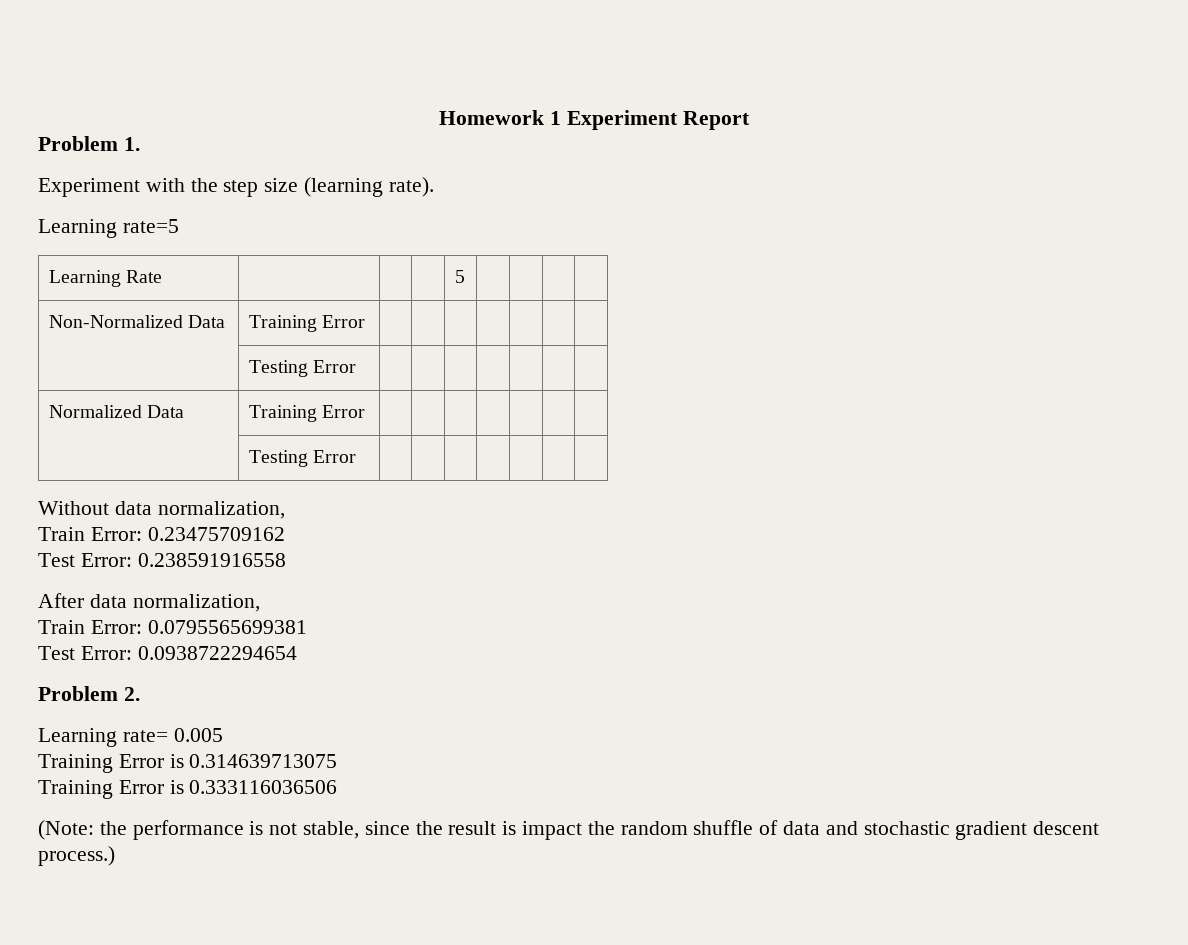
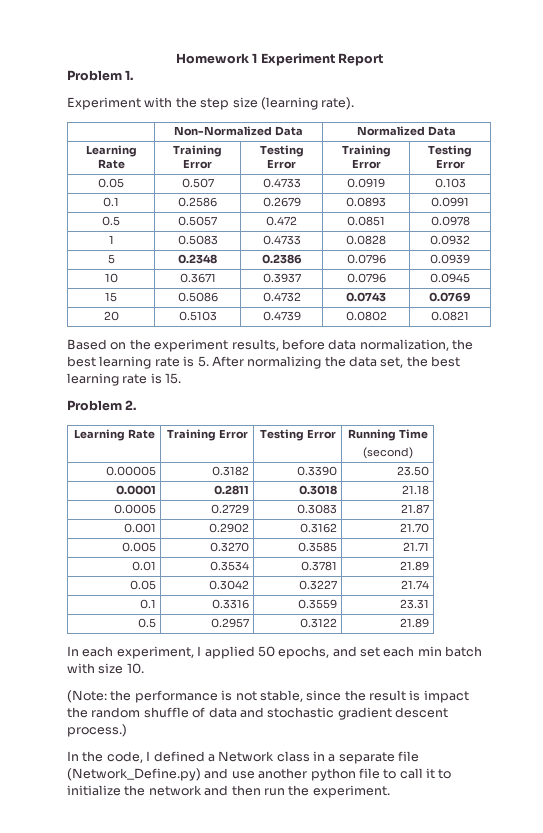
[38,219,179,238] [48,270,163,287] [454,270,465,283] [48,315,226,328] [248,315,366,332] [248,360,357,377] [48,405,185,418] [248,405,366,422] [248,450,357,467] [38,501,285,519] [38,527,285,541] [38,553,286,567] [38,593,260,612] [38,620,307,634] [38,646,297,660] [38,686,140,701] [38,728,223,747] [38,754,338,773] [38,780,338,799] // Learning rate=5 // Learning Rate | | | | 5 | | | | // Non-Normalized Data | Training Error | | | | | | | // | Testing Error | | | | | | | // Normalized Data | Training Error | | | | | | | // | Testing Error | | | | | | | // Without data normalization, // Train Error: 0.23475709162 // Test Error: 0.238591916558 // After data normalization, // Train Error: 0.0795565699381 // Test Error: 0.0938722294654 // Problem 2. // Learning rate= 0.005 // Training Error is 0.314639713075 // Training Error is 0.333116036506 -> [174,126,303,136] [357,126,456,136] [85,145,137,157] [97,159,125,169] [173,145,222,157] [183,159,212,169] [259,145,304,157] [267,159,296,169] [341,145,391,157] [351,159,381,169] [428,145,472,157] [435,159,465,169] [98,178,124,188] [181,178,214,188] [262,178,301,188] [347,178,385,188] [434,178,466,188] [103,197,119,207] [178,197,217,207] [262,197,301,207] [346,197,386,207] [431,197,469,207] [102,216,120,226] [178,216,217,226] [266,216,297,226] [347,216,385,226] [430,216,470,226] [108,235,114,244] [177,235,218,245] [262,235,301,245] [346,235,386,245] [430,235,470,245] [107,254,115,264] [178,254,217,264] [261,254,302,264] [346,254,386,264] [430,254,470,264] [104,273,118,283] [179,273,216,283] [262,273,301,283] [346,273,386,283] [430,273,470,283] [105,292,117,302] [177,292,218,302] [262,292,301,302] [346,292,386,302] [429,292,471,302] [103,311,119,321] [178,311,217,321] [262,311,301,321] [345,311,387,321] [431,311,469,321] [67,339,473,352] [67,356,461,369] [67,373,182,386] [67,400,137,411] [73,429,155,441] [166,429,248,441] [259,429,336,441] [347,429,428,441] [362,447,413,459] [105,466,156,476] [211,466,249,476] [296,466,337,476] [396,466,429,476] [115,485,156,495] [213,485,249,495] [298,485,337,495] [401,485,429,495] [113,504,156,514] [210,504,249,514] [296,504,337,514] [400,504,429,514] [123,523,156,533] [208,523,249,533] [299,523,337,533] [399,523,429,533] [121,542,156,552] [209,542,249,552] [297,542,337,552] [402,542,429,551] [131,561,156,571] [209,561,249,571] [300,561,337,571] [399,561,429,571] [129,580,156,590] [208,580,249,590] [298,580,337,590] [400,580,429,589] [139,599,156,609] [211,599,249,609] [297,599,337,609] [399,599,429,609] [137,618,156,628] [210,618,249,628] [299,618,337,628] [399,618,429,628] [67,646,483,659] [67,663,144,674] // | Non-Normalized Data | Normalized Data // Learning Rate | Training Error | Testing Error | Training Error | Testing Error // 0.05 | 0.507 | 0.4733 | 0.0919 | 0.103 // 0.1 | 0.2586 | 0.2679 | 0.0893 | 0.0991 // 0.5 | 0.5057 | 0.472 | 0.0851 | 0.0978 // 1 | 0.5083 | 0.4733 | 0.0828 | 0.0932 // 5 | 0.2348 | 0.2386 | 0.0796 | 0.0939 // 10 | 0.3671 | 0.3937 | 0.0796 | 0.0945 // 15 | 0.5086 | 0.4732 | 0.0743 | 0.0769 // 20 | 0.5103 | 0.4739 | 0.0802 | 0.0821 // Based on the experiment results, before data normalization, the best learning rate is 5. After normalizing the data set, the best learning rate is 15. // Problem 2. // Learning Rate | Training Error | Testing Error | Running Time // (second) // 0.00005 | 0.3182 | 0.3390 | 23.50 // 0.0001 | 0.2811 | 0.3018 | 21.18 // 0.0005 | 0.2729 | 0.3083 | 21.87 // 0.001 | 0.2902 | 0.3162 | 21.70 // 0.005 | 0.3270 | 0.3585 | 21.71 // 0.01 | 0.3534 | 0.3781 | 21.89 // 0.05 | 0.3042 | 0.3227 | 21.74 // 0.1 | 0.3316 | 0.3559 | 23.31 // 0.5 | 0.2957 | 0.3122 | 21.89 // In each experiment, I applied 50 epochs, and set each min batch with size 10.
(115, 856) none -> [67,751,420,764] [67,768,452,781] [67,785,390,798] // In the code, I defined a Network class in a separate file (Network_Define.py) and use another python file to call it to initialize the network and then run the experiment.

